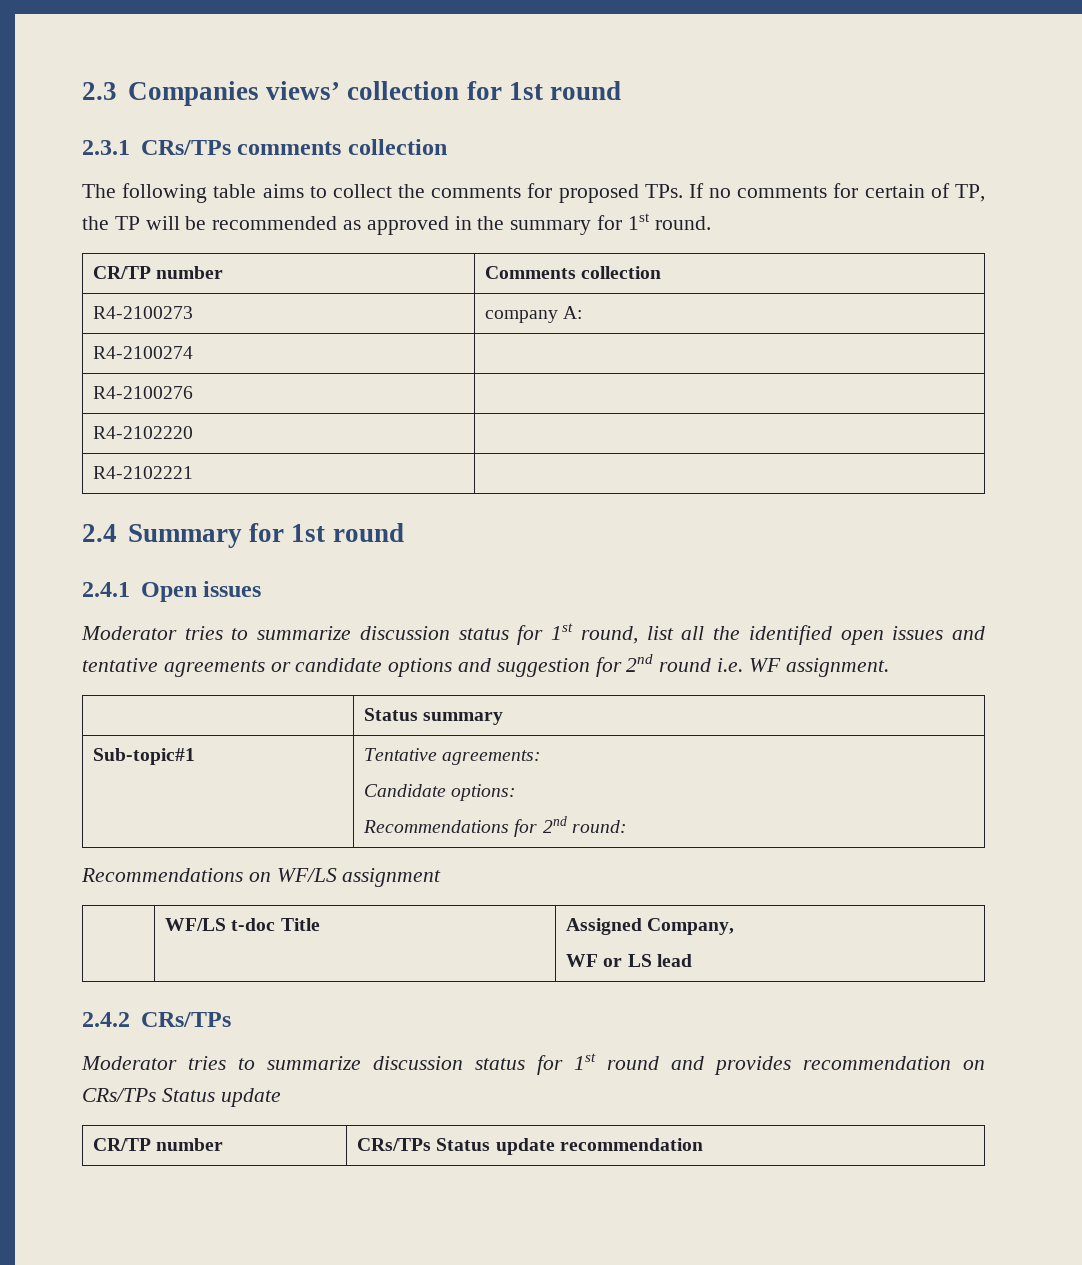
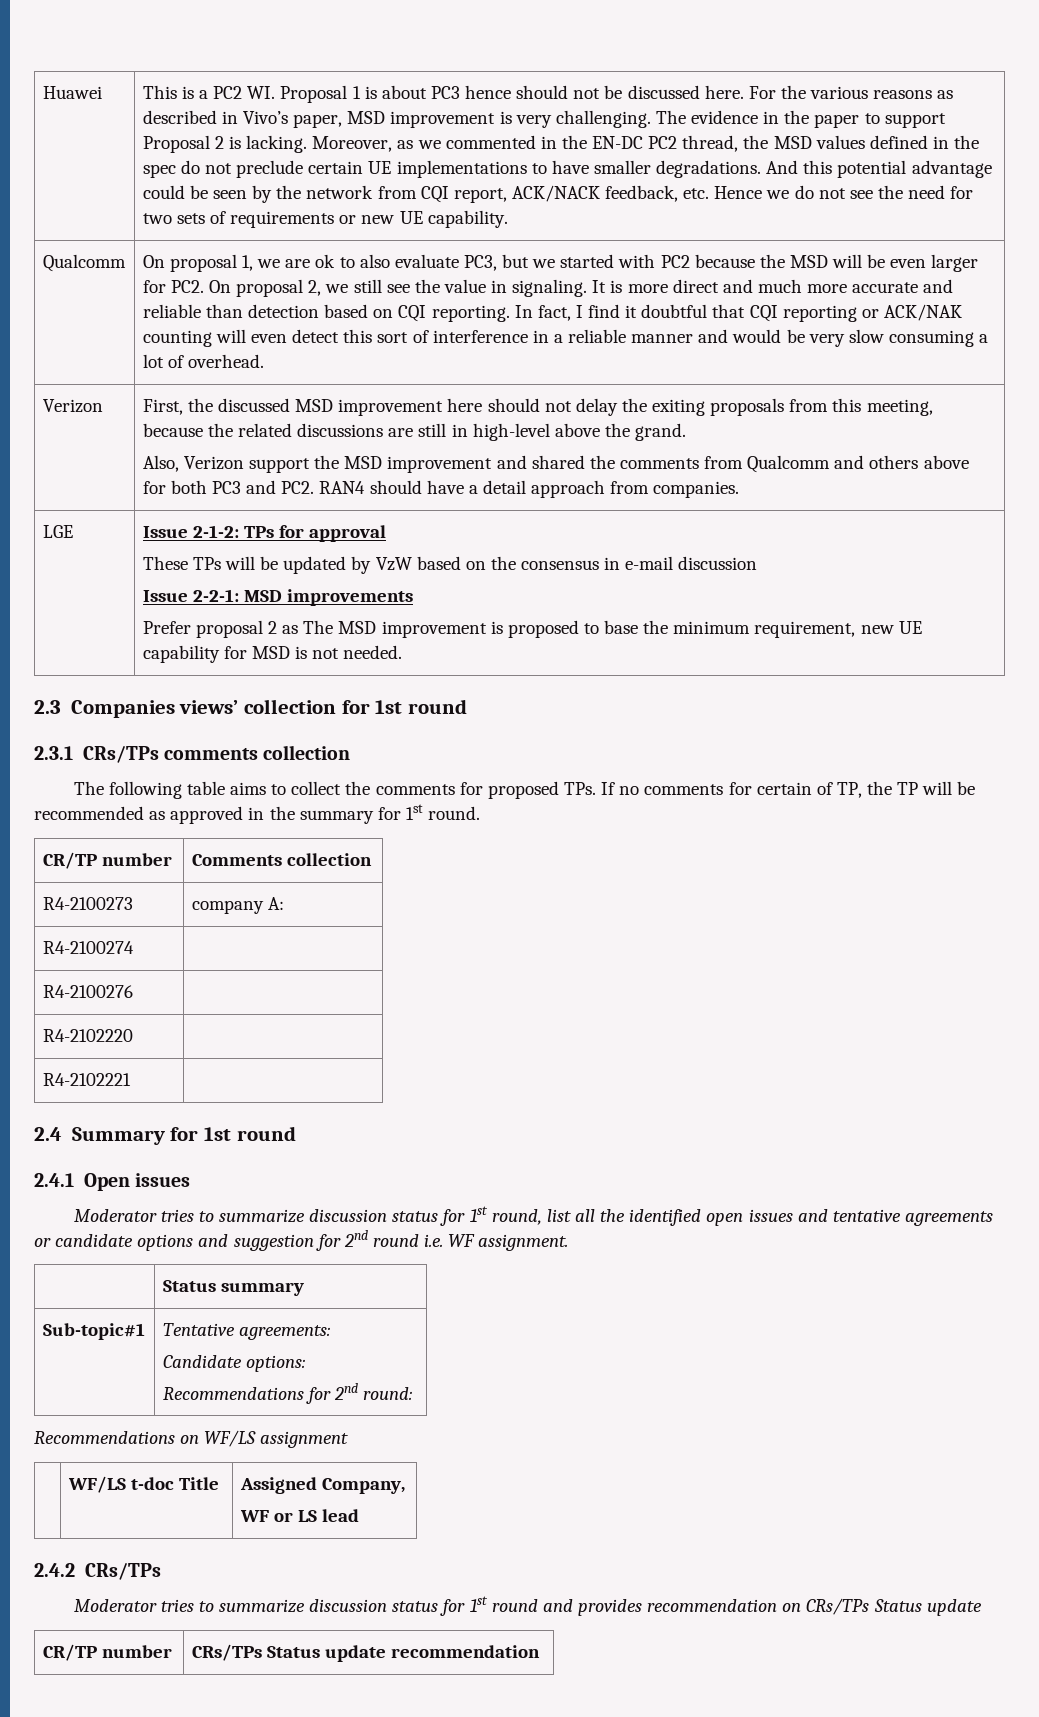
(82, 91) none -> [42,86,102,99] [142,85,954,103] [142,110,946,128] [142,135,980,153] [142,160,992,178] [142,185,974,203] [142,210,508,228] [42,254,126,272] [142,254,979,272] [142,279,954,297] [142,304,962,322] [142,329,989,347] [142,354,264,368] [42,399,103,413] [142,398,933,416] [142,423,687,441] [142,455,969,473] [142,480,740,498] [42,525,73,538] [142,525,387,542] [142,556,758,574] [142,589,414,606] [142,620,922,638] [142,645,403,663] Huawei | This is a PC2 WI. Proposal 1 is about PC3 hence should not be discussed here. For the various reasons as described in Vivo’s paper, MSD improvement is very challenging. The evidence in the paper to support Proposal 2 is lacking. Moreover, as we commented in the EN-DC PC2 thread, the MSD values defined in the spec do not preclude certain UE implementations to have smaller degradations. And this potential advantage could be seen by the network from CQI report, ACK/NACK feedback, etc. Hence we do not see the need for two sets of requirements or new UE capability. // Qualcomm | On proposal 1, we are ok to also evaluate PC3, but we started with PC2 because the MSD will be even larger for PC2. On proposal 2, we still see the value in signaling. It is more direct and much more accurate and reliable than detection based on CQI reporting. In fact, I find it doubtful that CQI reporting or ACK/NAK counting will even detect this sort of interference in a reliable manner and would be very slow consuming a lot of overhead. // Verizon | First, the discussed MSD improvement here should not delay the exiting proposals from this meeting, because the related discussions are still in high-level above the grand. // Also, Verizon support the MSD improvement and shared the comments from Qualcomm and others above for both PC3 and PC2. RAN4 should have a detail approach from companies. // LGE | Issue 2-1-2: TPs for approval // These TPs will be updated by VzW based on the consensus in e-mail discussion // Issue 2-2-1: MSD improvements // Prefer proposal 2 as The MSD improvement is proposed to base the minimum requirement, new UE capability for MSD is not needed. //

